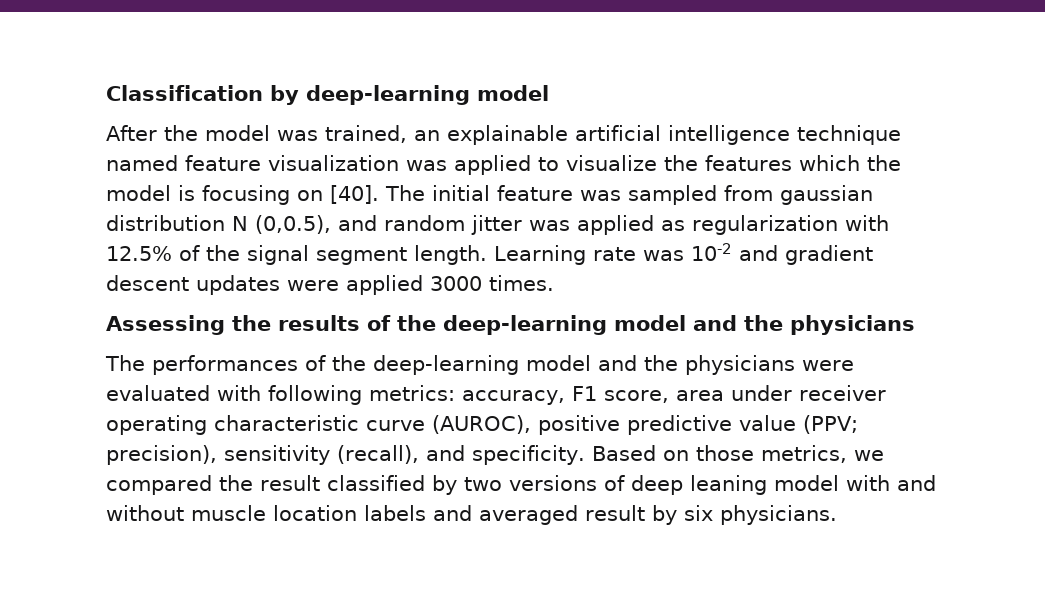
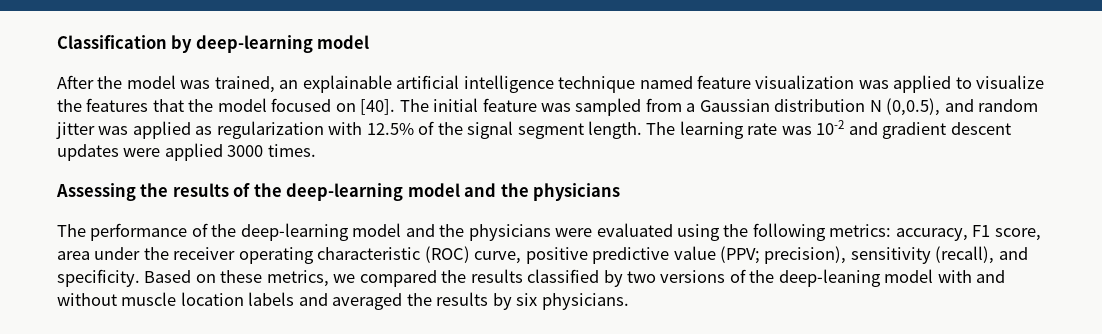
[799,155,901,171] [106,185,290,205] which the model is focusing -> [152,98,332,112] that the model focused
[780,185,873,205] gaussian -> [686,99,770,112] a Gaussian
[494,245,586,265] Learning -> [646,121,744,139] The learning
[152,355,298,375] performances -> [90,223,188,241] performance
[217,385,261,401] with -> [677,224,749,241] using the
(792, 393) none -> [143,247,169,260] the
[366,415,531,434] curve (AUROC), -> [424,246,522,264] (ROC) curve,
[695,445,754,461] those -> [220,270,263,283] these
[260,475,320,491] result -> [470,269,523,283] results
[631,475,767,495] deep leaning -> [749,269,881,287] the deep-leaning
[585,505,645,521] result -> [406,292,489,306] the results

